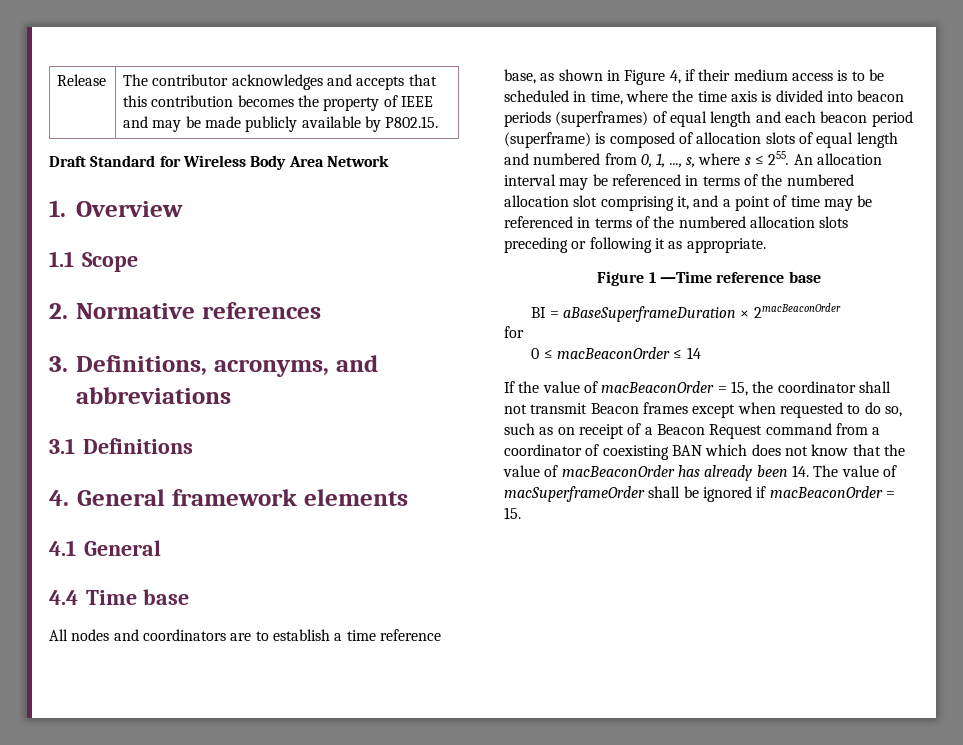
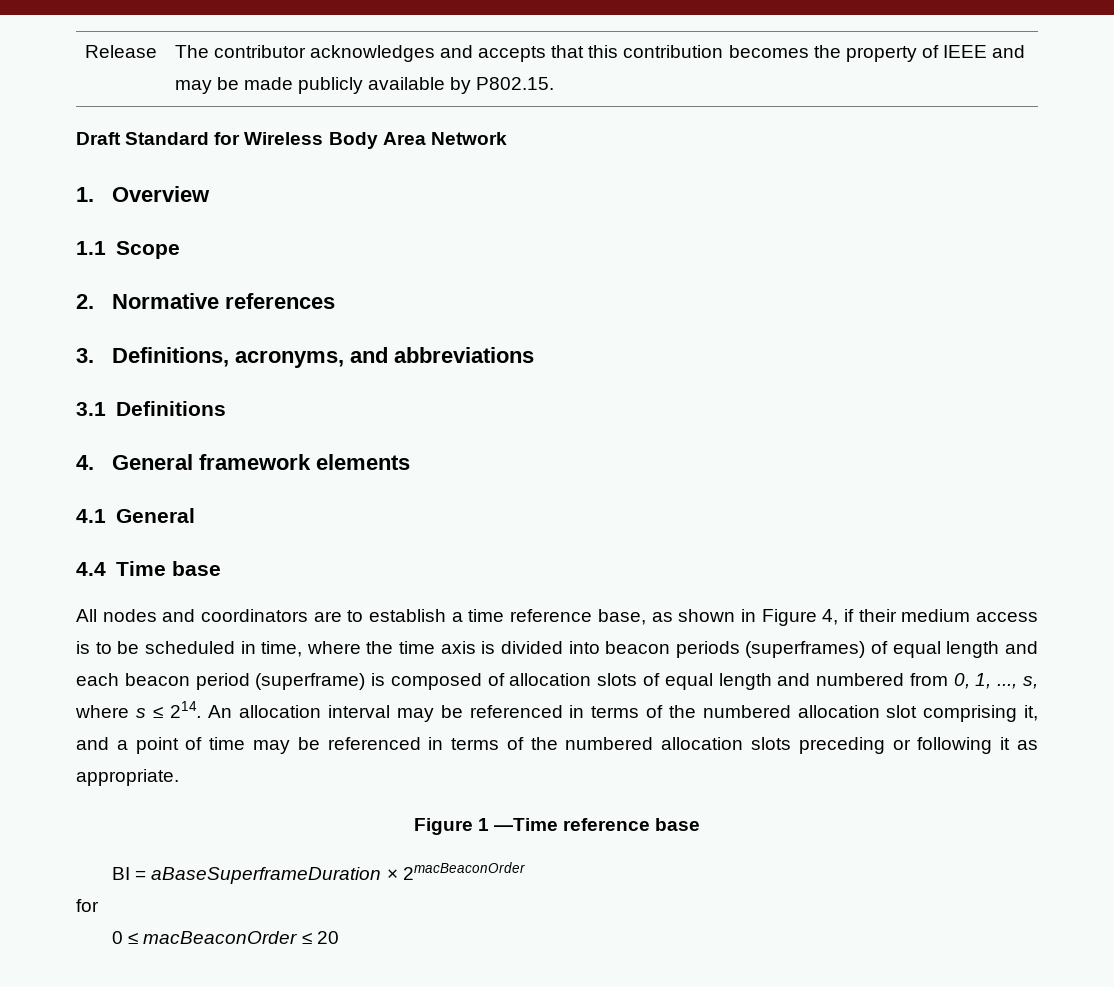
[768,151,790,165] 255. -> [169,701,202,718] 214.
[686,347,701,359] [504,381,891,396] [504,402,902,418] [504,423,881,439] [504,444,905,460] [503,465,897,481] [504,486,895,502] [504,507,521,519] 14 // If the value of macBeaconOrder = 15, the coordinator shall not transmit Beacon frames except when requested to do so, such as on receipt of a Beacon Request command from a coordinator of coexisting BAN which does not know that the value of macBeaconOrder has already been 14. The value of macSuperframeOrder shall be ignored if macBeaconOrder = 15. -> [316,931,339,944] 20

